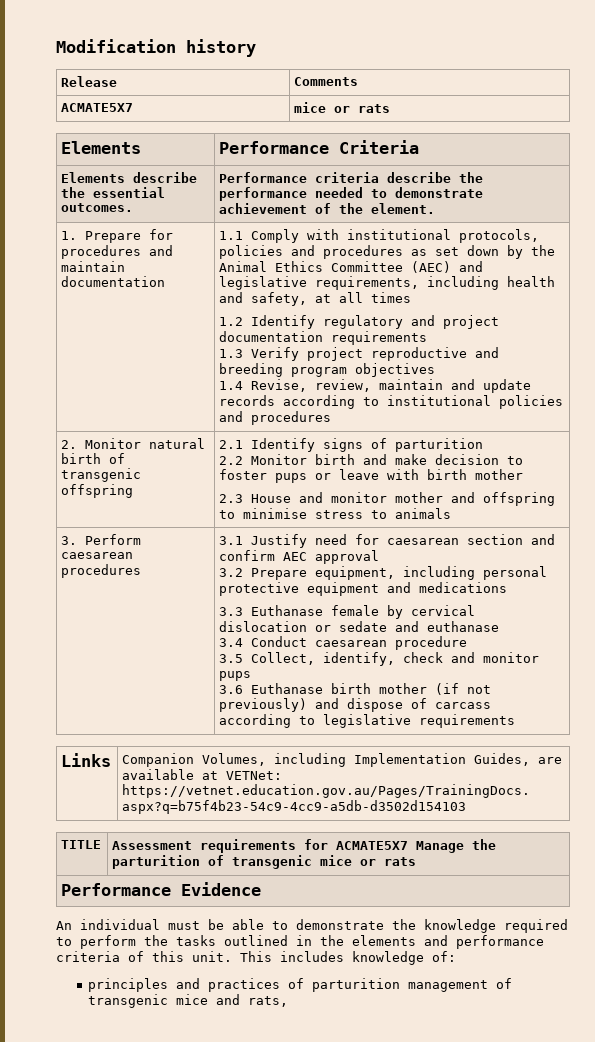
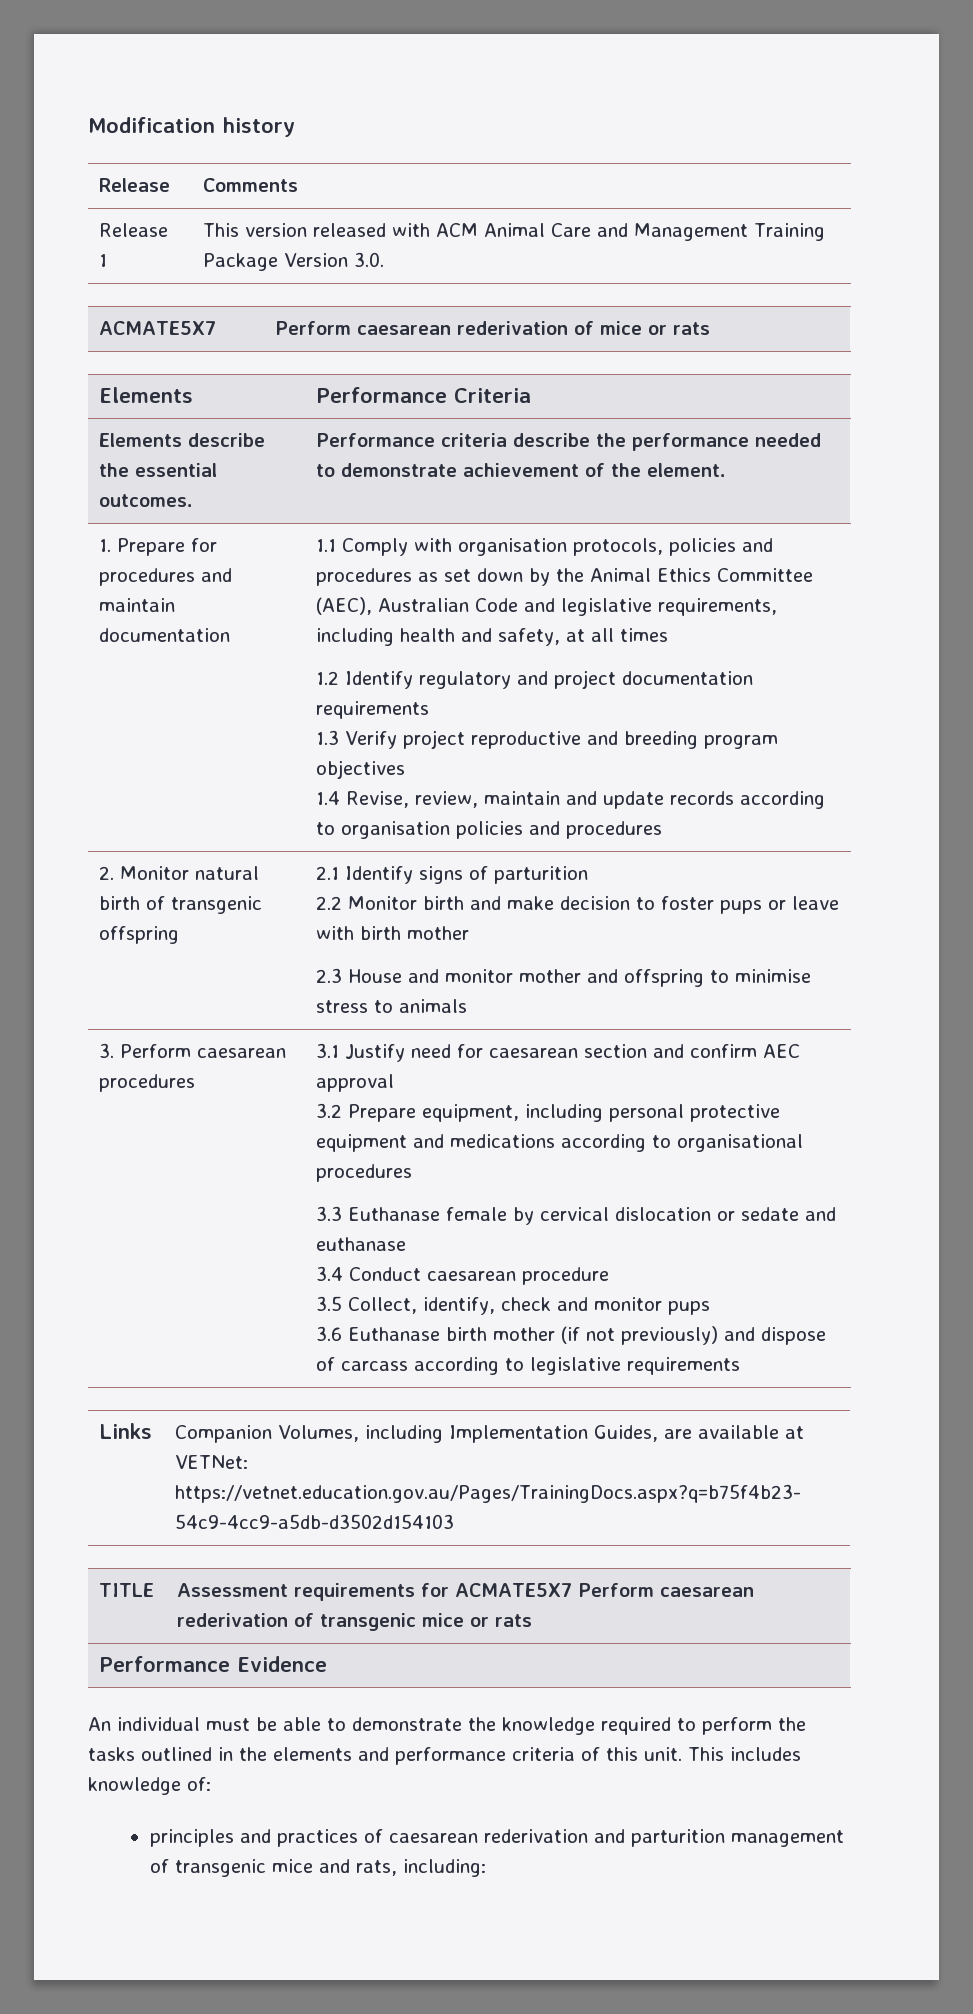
[61,103,134,112] ACMATE5X7 | -> [99,223,169,237] [99,254,108,267] [203,223,826,241] [203,252,385,271] [99,321,217,335] [275,321,595,335] Release 1 | This version released with ACM Animal Care and Management Training Package Version 3.0. // ACMATE5X7 | Perform caesarean rederivation of
[347,229,452,240] institutional -> [458,538,568,556] organisation
[411,261,452,273] (AEC) -> [316,597,519,615] (AEC), Australian Code
[387,395,492,406] institutional -> [341,821,451,839] organisation
(508, 587) none -> [561,1134,804,1152] [316,1164,413,1182] according to organisational procedures
[416,839,497,853] [112,855,201,869] Manage the parturition -> [578,1583,755,1597] [177,1613,289,1627] Perform caesarean rederivation
(305, 983) none -> [388,1829,625,1843] caesarean rederivation and
(289, 1001) none -> [402,1859,486,1877] including:

